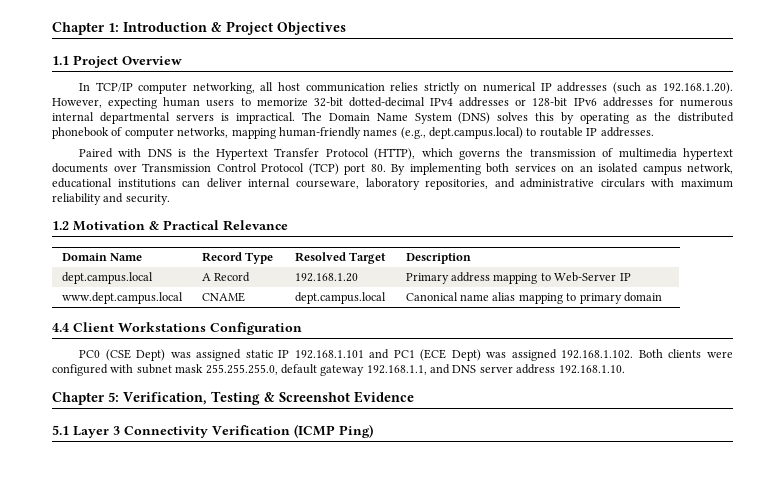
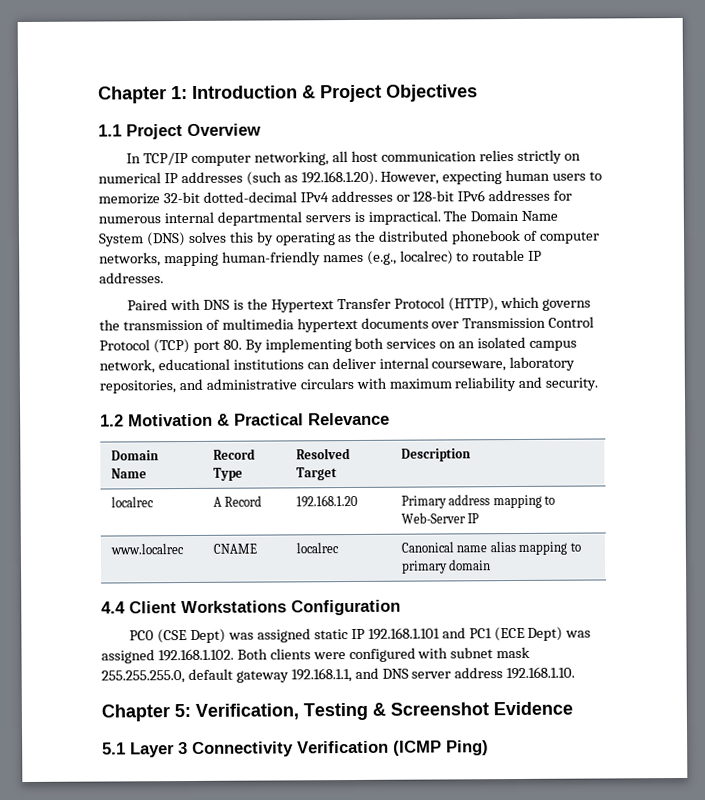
[429,127,523,139] dept.campus.local) -> [399,250,454,265] localrec)
[61,272,153,284] dept.campus.local -> [110,496,154,508] localrec
[61,292,183,304] www.dept.campus.local -> [109,543,184,555] www.localrec
[294,292,386,304] dept.campus.local -> [295,542,339,554] localrec

